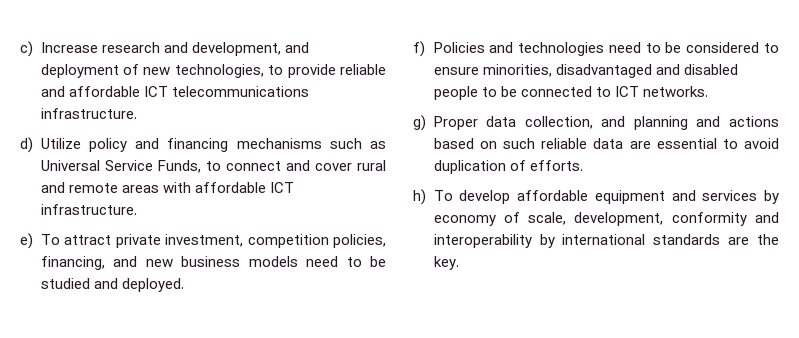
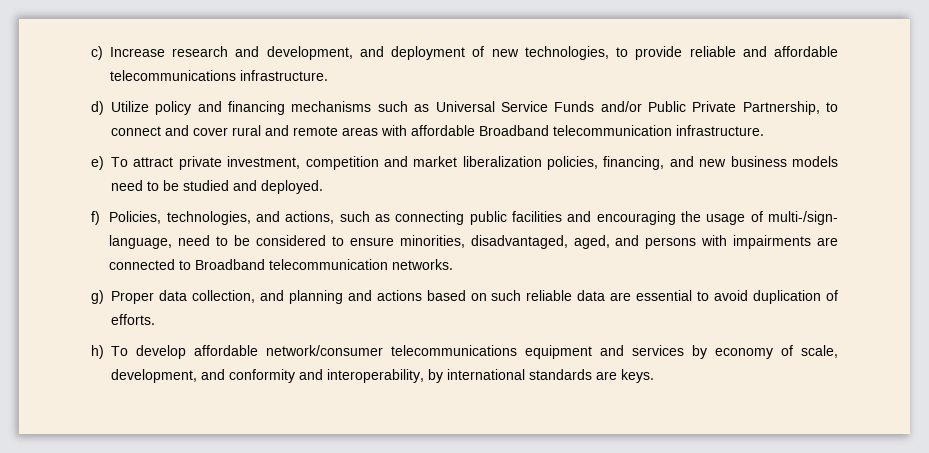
[143,86,168,97] ICT -> (839, 51) none
[157,160,201,173] Funds, -> [554,101,820,115] Funds and/or Public Private Partnership,
[269,182,294,193] ICT -> [479,125,672,136] Broadband telecommunication
(329, 241) none -> [383,156,542,167] and market liberalization
[433,42,605,56] Policies and technologies -> [109,211,838,225] [109,235,173,249] Policies, technologies, and actions, such as connecting public facilities and encouraging the usage of multi-/sign- language,
[555,64,738,78] [433,86,639,100] disadvantaged and disabled people to be connected to ICT -> [470,235,838,249] [109,259,389,270] disadvantaged, aged, and persons with impairments are connected to Broadband telecommunication
(589, 195) none -> [266,345,517,356] network/consumer telecommunications
(664, 219) none -> [201,369,225,380] and
[433,234,532,248] interoperability -> [327,369,424,383] interoperability,
[757,234,779,245] [433,256,459,270] the key. -> [621,369,654,383] keys.

